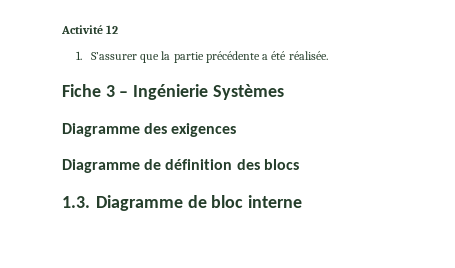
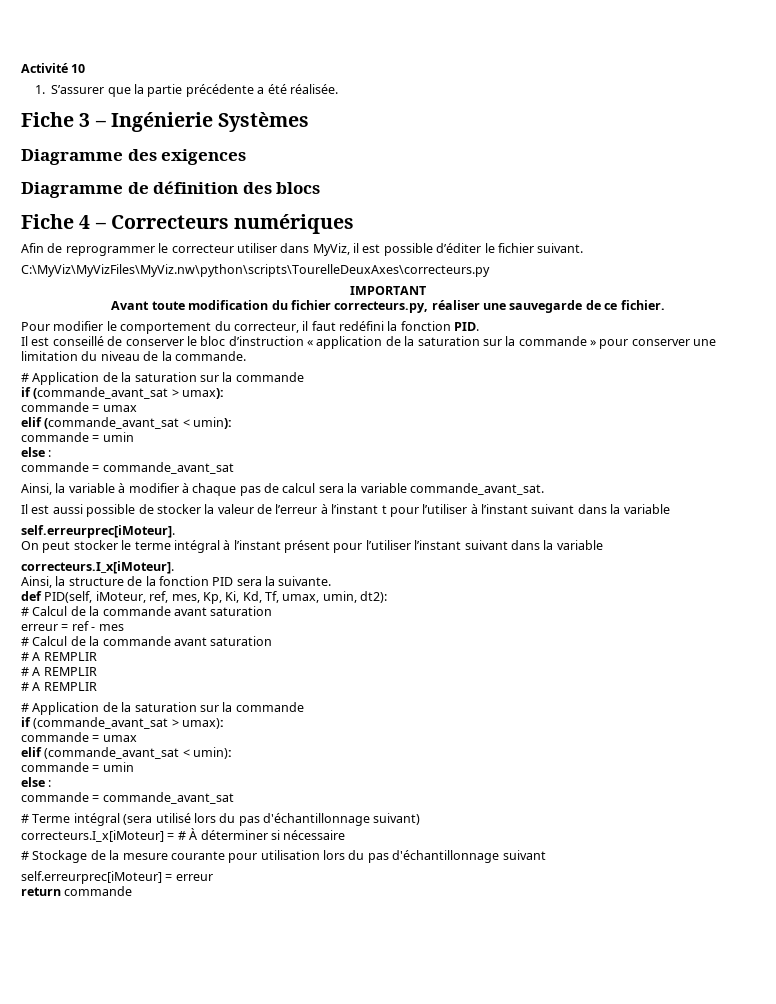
[106,25,119,34] 12 -> [71,64,86,73] 10
[62,195,303,211] 1.3. Diagramme de bloc interne -> [21,214,355,234] [21,243,584,256] [21,264,490,277] [350,286,426,295] [111,300,665,313] [21,321,480,334] [21,336,717,349] [21,351,246,361] [21,372,304,385] [21,387,225,399] [21,402,137,412] [21,417,233,429] [21,432,134,442] [21,447,52,457] [21,462,234,474] [21,483,544,496] [21,504,670,517] [21,525,175,538] [21,540,603,553] [21,561,174,574] [21,576,332,588] [21,591,388,604] [21,606,273,616] [21,621,124,631] [21,636,273,646] [21,652,97,661] [21,667,97,676] [21,682,97,691] [21,702,304,715] [21,717,225,729] [21,732,137,742] [21,747,233,759] [21,762,134,772] [21,777,52,787] [21,792,234,804] [21,813,421,826] [21,828,346,842] [21,850,546,863] [21,871,213,884] [21,886,133,896] Fiche 4 – Correcteurs numériques // Afin de reprogrammer le correcteur utiliser dans MyViz, il est possible d’éditer le fichier suivant. // C:\MyViz\MyVizFiles\MyViz.nw\python\scripts\TourelleDeuxAxes\correcteurs.py // IMPORTANT // Avant toute modification du fichier correcteurs.py, réaliser une sauvegarde de ce fichier. // Pour modifier le comportement du correcteur, il faut redéfini la fonction PID. // Il est conseillé de conserver le bloc d’instruction « application de la saturation sur la commande » pour conserver une limitation du niveau de la commande. // # Application de la saturation sur la commande // if (commande_avant_sat > umax): // commande = umax // elif (commande_avant_sat < umin): // commande = umin // else : // commande = commande_avant_sat // Ainsi, la variable à modifier à chaque pas de calcul sera la variable commande_avant_sat. // Il est aussi possible de stocker la valeur de l’erreur à l’instant t pour l’utiliser à l’instant suivant dans la variable // self.erreurprec[iMoteur]. // On peut stocker le terme intégral à l’instant présent pour l’utiliser l’instant suivant dans la variable // correcteurs.I_x[iMoteur]. // Ainsi, la structure de la fonction PID sera la suivante. // def PID(self, iMoteur, ref, mes, Kp, Ki, Kd, Tf, umax, umin, dt2): // # Calcul de la commande avant saturation // erreur = ref - mes // # Calcul de la commande avant saturation // # A REMPLIR // # A REMPLIR // # A REMPLIR // # Application de la saturation sur la commande // if (commande_avant_sat > umax): // commande = umax // elif (commande_avant_sat < umin): // commande = umin // else : // commande = commande_avant_sat // # Terme intégral (sera utilisé lors du pas d'échantillonnage suivant) // correcteurs.I_x[iMoteur] = # À déterminer si nécessaire // # Stockage de la mesure courante pour utilisation lors du pas d'échantillonnage suivant // self.erreurprec[iMoteur] = erreur // return commande

